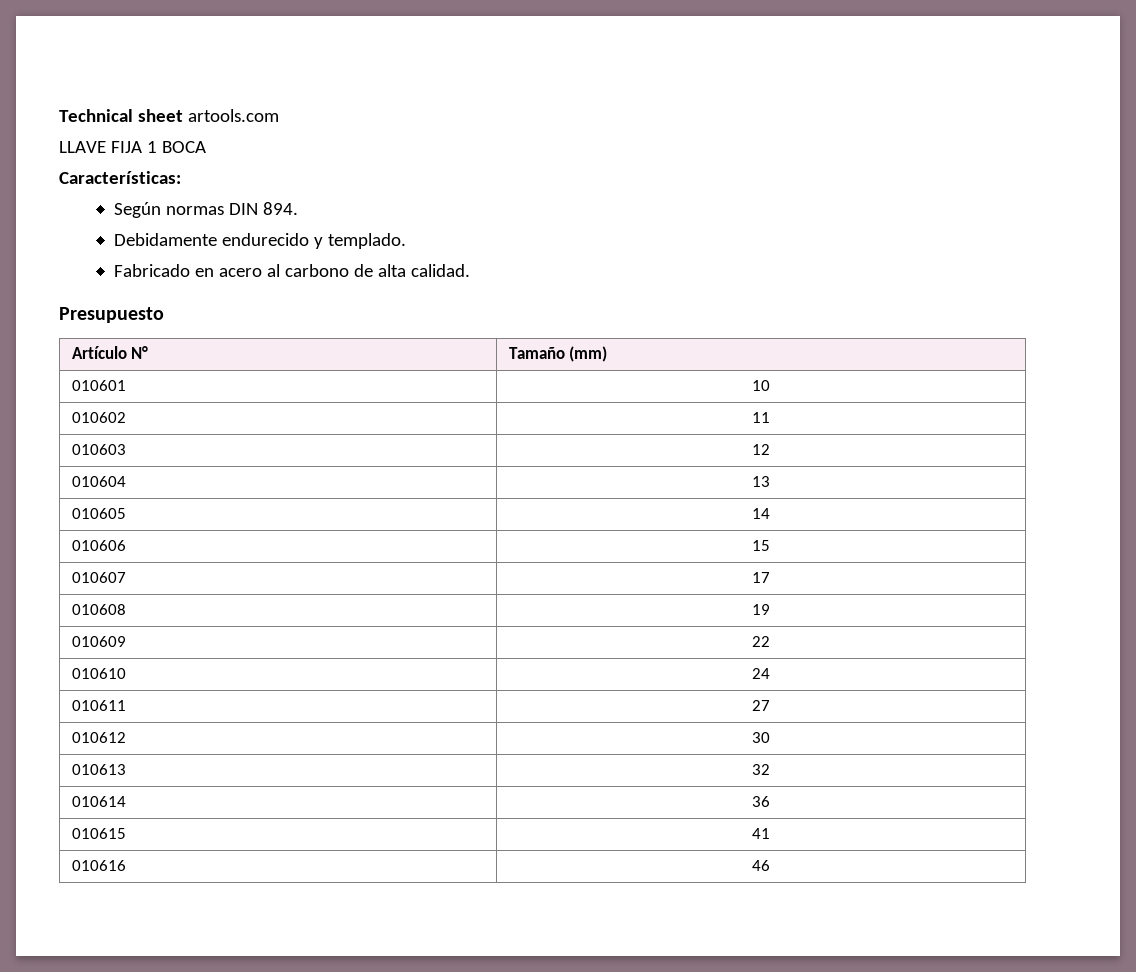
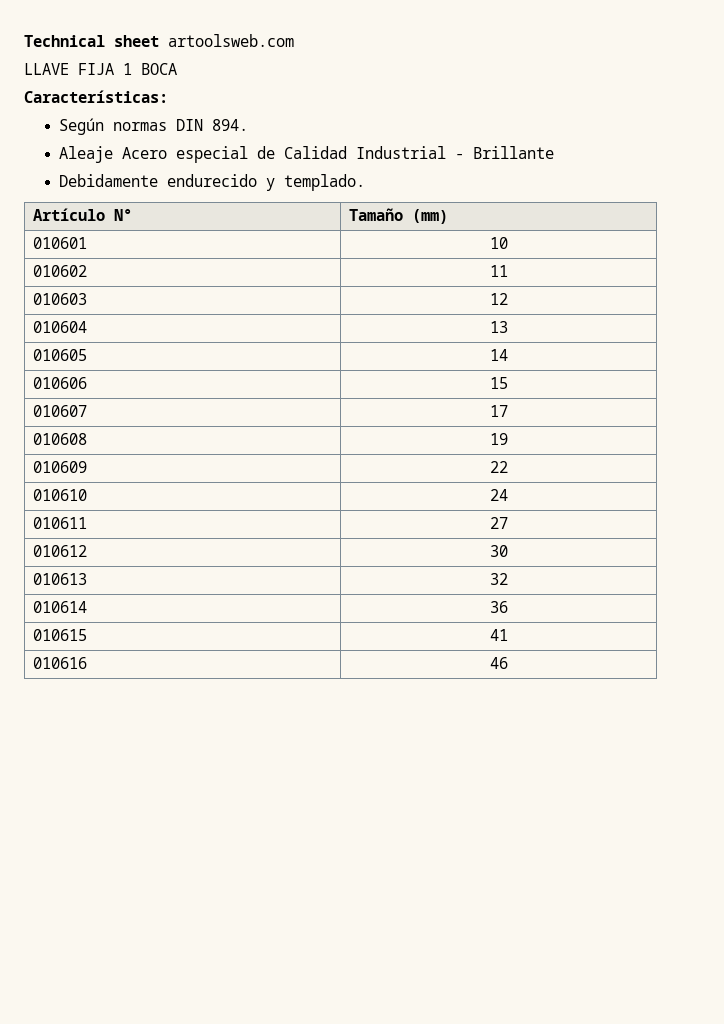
[187,109,279,122] artools.com -> [168,34,294,47] artoolsweb.com
[113,233,406,249] [113,264,470,277] [59,307,164,323] Debidamente endurecido y templado. // Fabricado en acero al carbono de alta calidad. // Presupuesto -> [59,146,555,163] [59,174,366,191] Aleaje Acero especial de Calidad Industrial - Brillante // Debidamente endurecido y templado.

